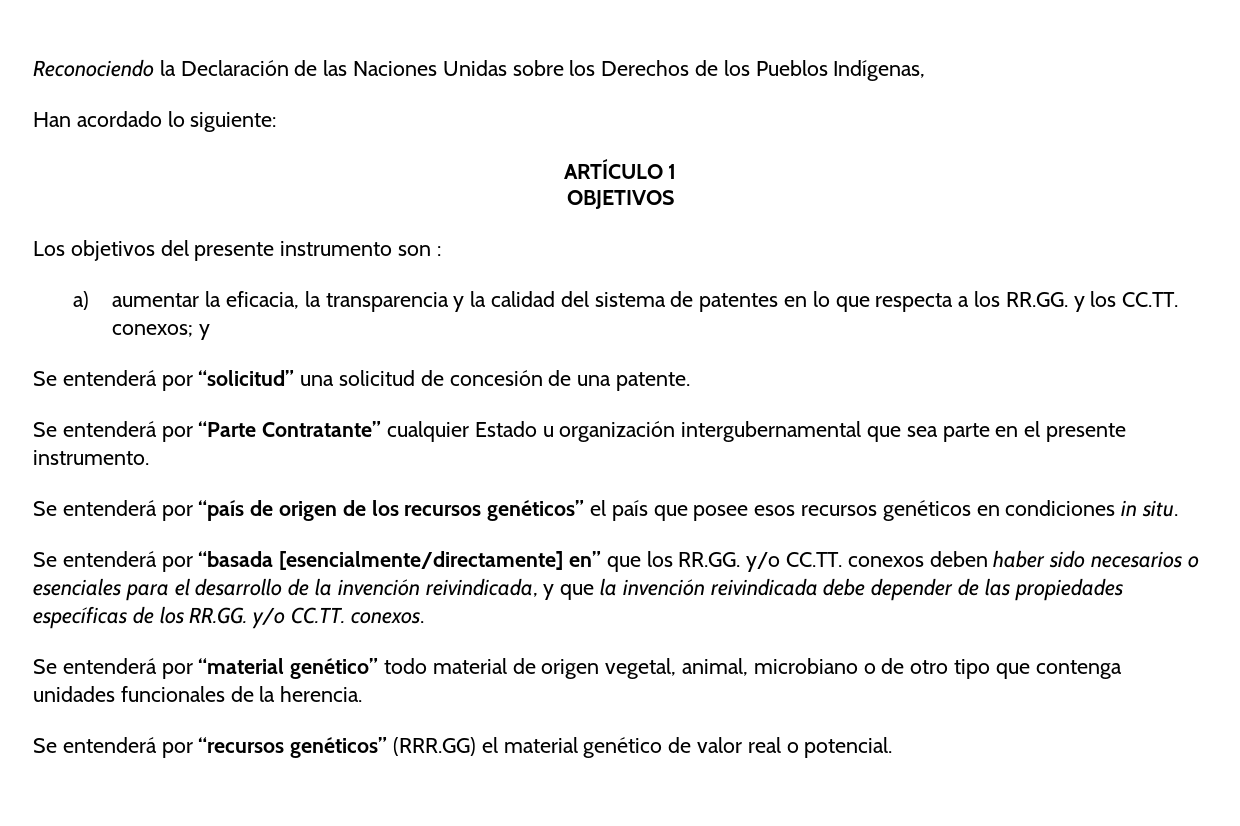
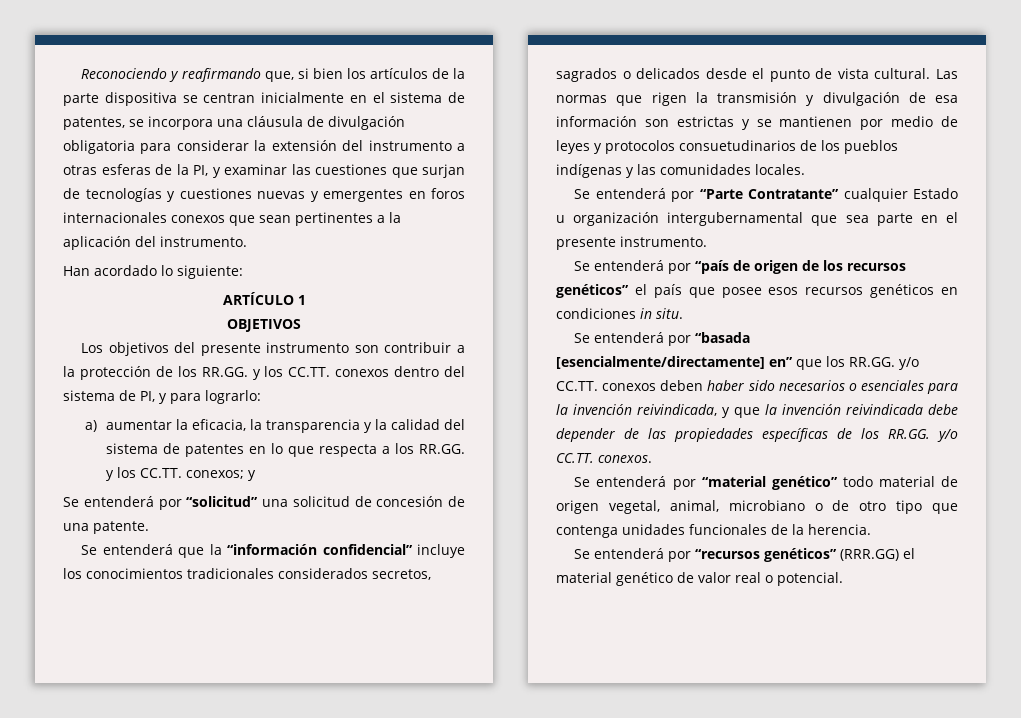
[159,60,926,81] la Declaración de las Naciones Unidas sobre los Derechos de los Pueblos Indígenas, -> [169,68,466,82] [63,92,465,106] [63,116,405,130] [63,140,465,154] [63,164,465,178] [63,188,465,202] [63,212,401,226] [63,236,247,250] y reafirmando que, si bien los artículos de la parte dispositiva se centran inicialmente en el sistema de patentes, se incorpora una cláusula de divulgación obligatoria para considerar la extensión del instrumento a otras esferas de la PI, y examinar las cuestiones que surjan de tecnologías y cuestiones nuevas y emergentes en foros internacionales conexos que sean pertinentes a la aplicación del instrumento.
[436,246,441,256] : -> [384,342,465,353] [63,366,466,380] [63,390,261,404] contribuir a la protección de los RR.GG. y los CC.TT. conexos dentro del sistema de PI, y para lograrlo:
(691, 381) none -> [81,544,465,558] [63,568,431,580] [556,68,958,82] [556,92,958,106] [556,116,958,130] [556,140,898,154] [556,164,805,178] // Se entenderá que la “información confidencial” incluye los conocimientos tradicionales considerados secretos, sagrados o delicados desde el punto de vista cultural. Las normas que rigen la transmisión y divulgación de esa información son estrictas y se mantienen por medio de leyes y protocolos consuetudinarios de los pueblos indígenas y las comunidades locales.
[174,578,310,596] el desarrollo de -> (958, 388) none

